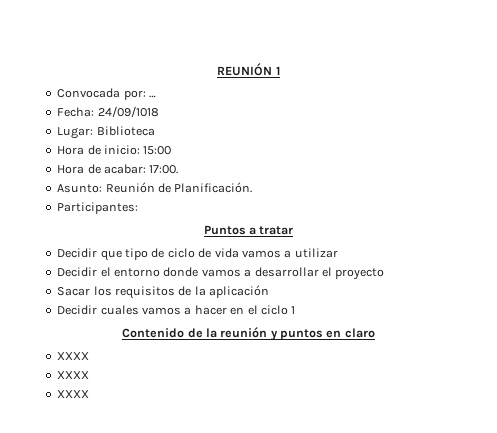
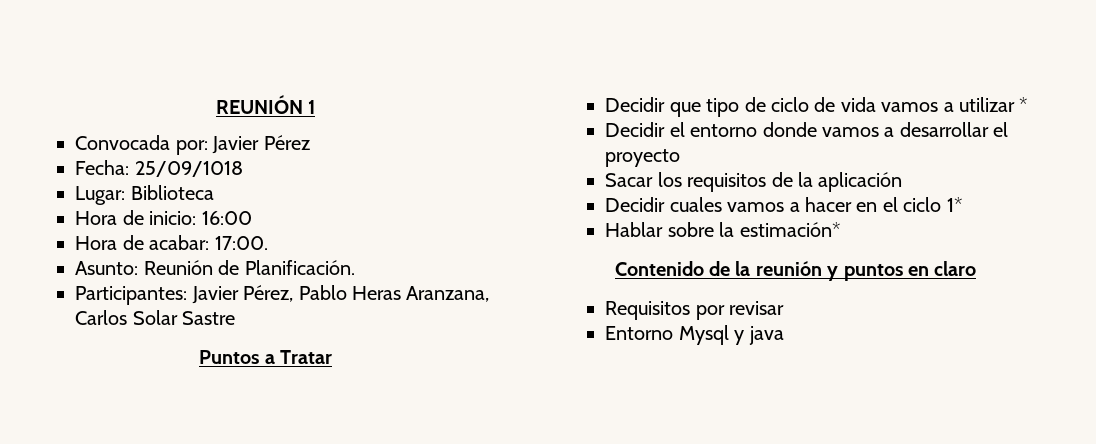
[149,95,157,98] … -> [212,135,310,154] Javier Pérez
[97,106,159,117] 24/09/1018 -> [134,161,243,177] 25/09/1018
[143,146,172,155] 15:00 -> [201,211,252,225] 16:00
(139, 208) none -> [191,285,490,304] [75,310,236,325] Javier Pérez, Pablo Heras Aranzana, Carlos Solar Sastre
[259,226,294,235] tratar -> [279,350,332,364] Tratar
(338, 253) none -> [1019,97,1029,112] *
[291,306,296,314] 1 -> [946,197,963,212] [605,222,841,237] 1* // Hablar sobre la estimación*
[57,352,90,360] [57,371,90,379] [57,390,90,398] XXXX // XXXX // XXXX -> [605,301,785,320] [605,325,784,345] Requisitos por revisar // Entorno Mysql y java

